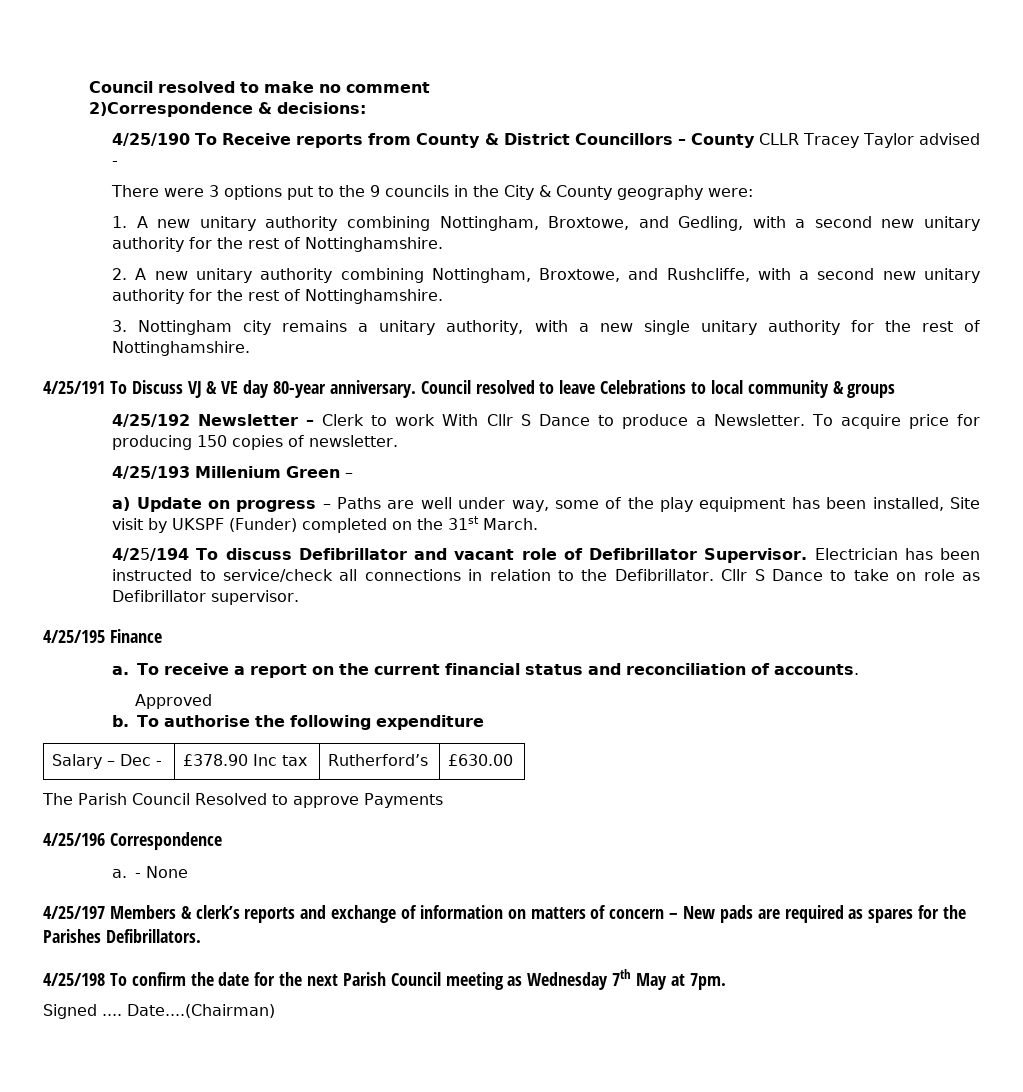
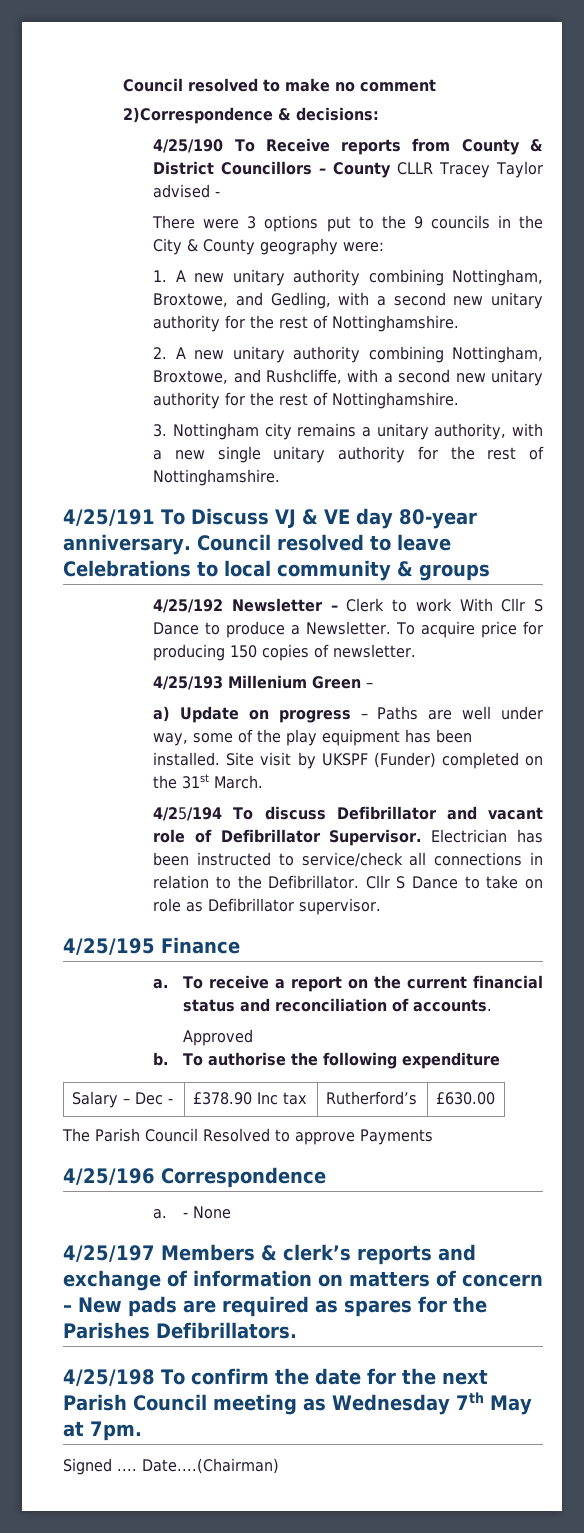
[872,497,944,511] installed, -> [153,752,221,766] installed.

